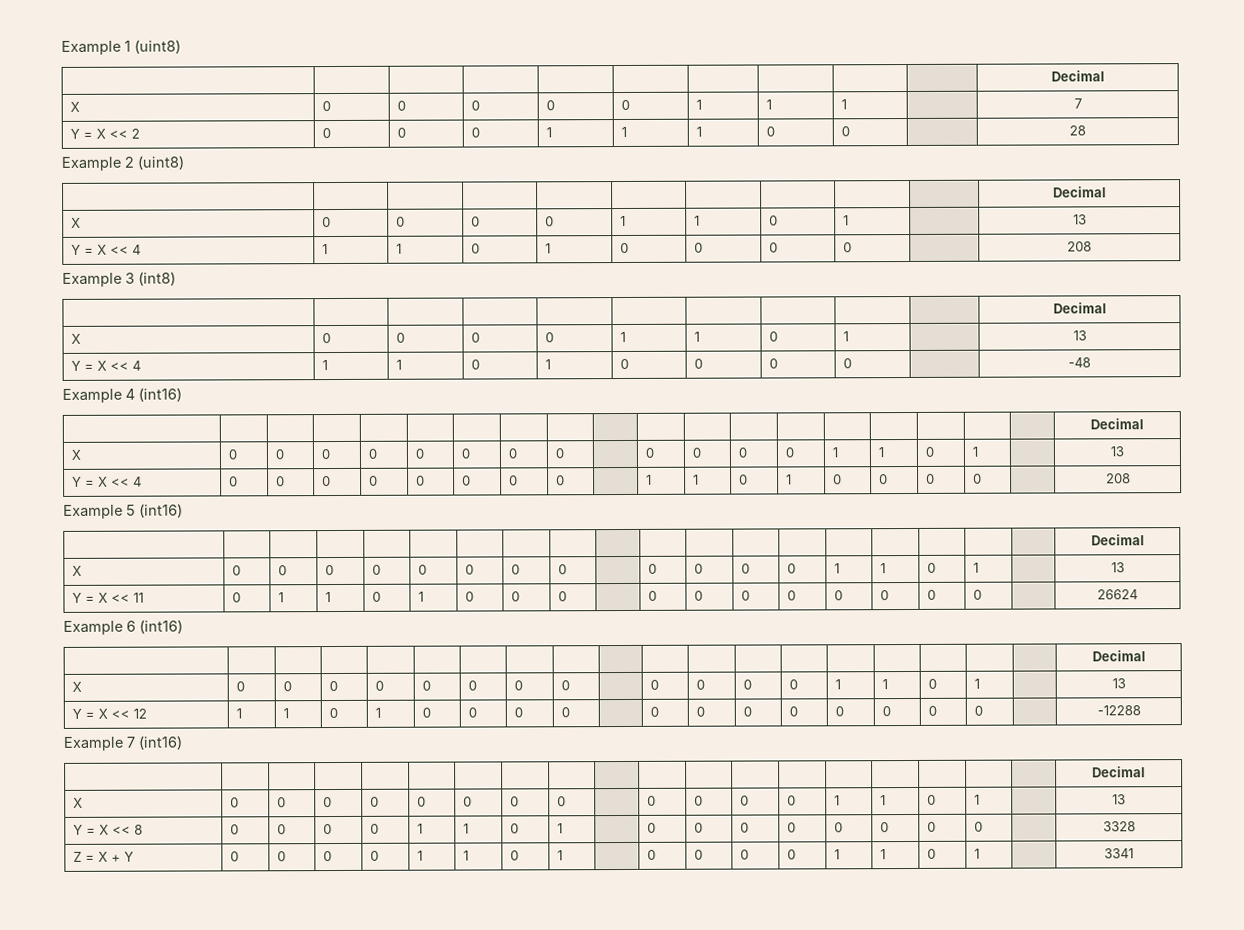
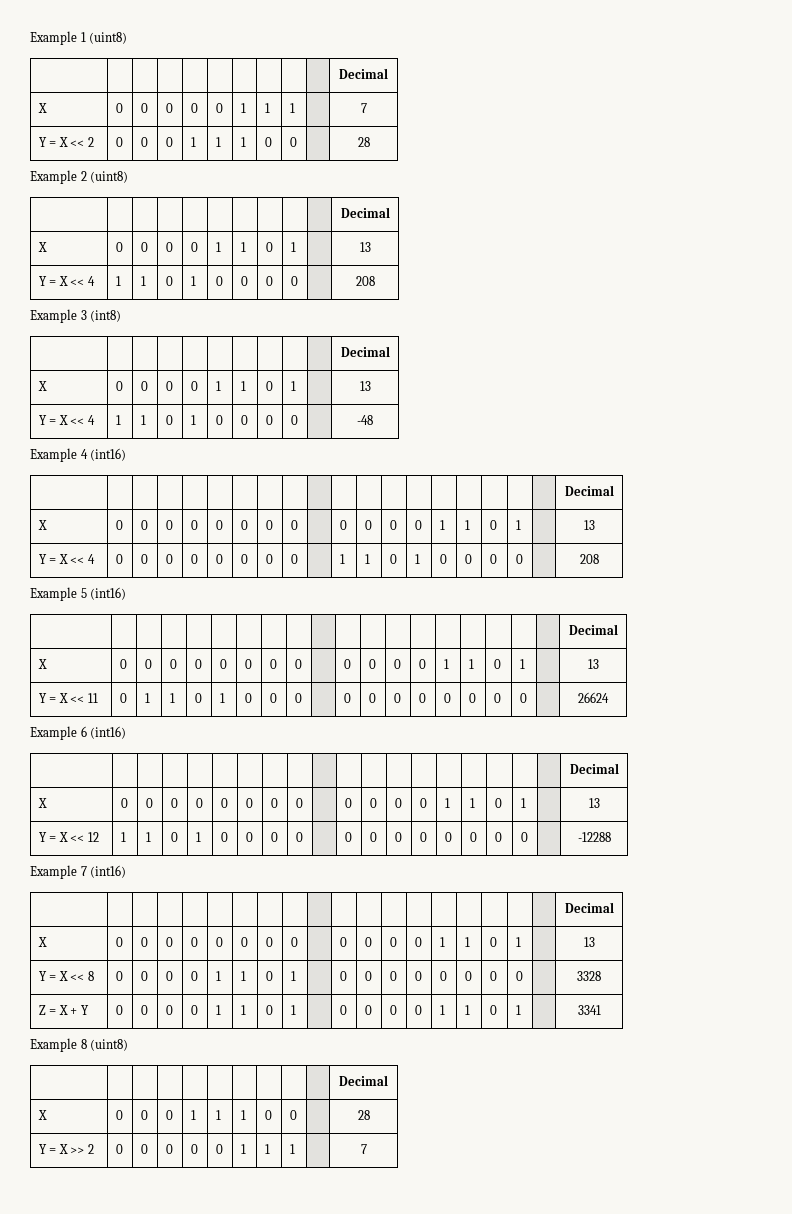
(1134, 853) none -> [30,1038,129,1052] [339,1075,388,1086] [37,1110,47,1120] [115,1110,123,1120] [140,1110,148,1120] [165,1110,173,1120] [190,1110,196,1120] [215,1110,221,1120] [240,1110,246,1120] [264,1110,272,1120] [289,1110,297,1120] [357,1110,370,1120] [38,1144,94,1154] [115,1144,123,1154] [140,1144,148,1154] [165,1144,173,1154] [190,1144,198,1154] [215,1144,223,1154] [240,1144,246,1154] [264,1144,270,1154] [289,1144,295,1154] [360,1144,367,1154] // Example 8 (uint8) // | | | | | | | | | | Decimal // X | 0 | 0 | 0 | 1 | 1 | 1 | 0 | 0 | | 28 // Y = X >> 2 | 0 | 0 | 0 | 0 | 0 | 1 | 1 | 1 | | 7

